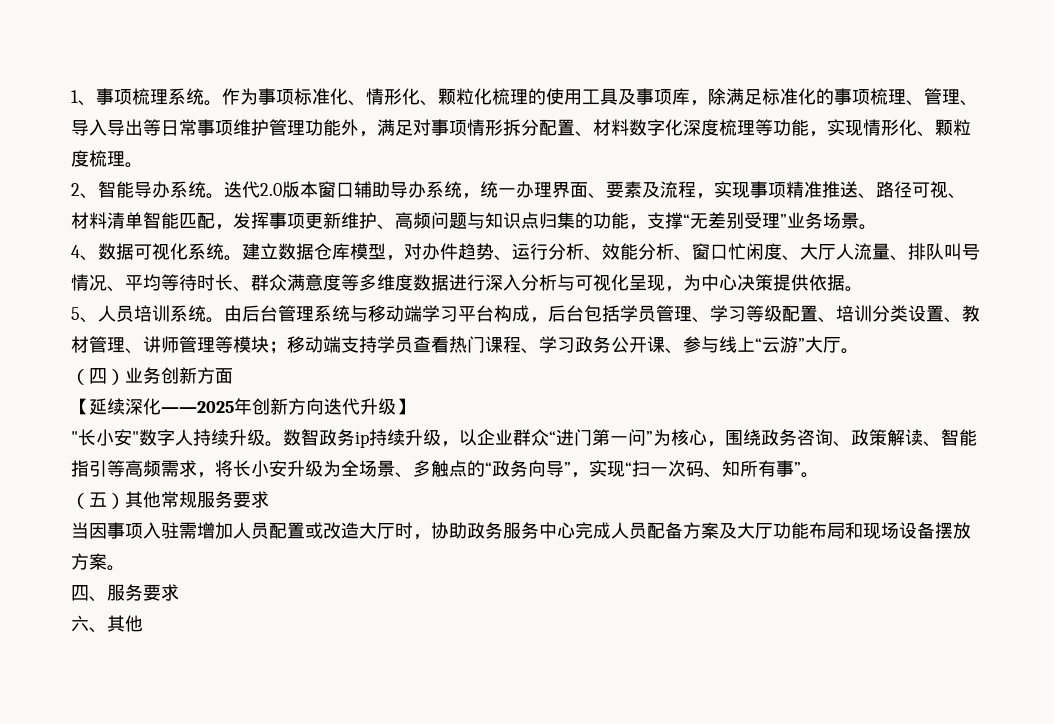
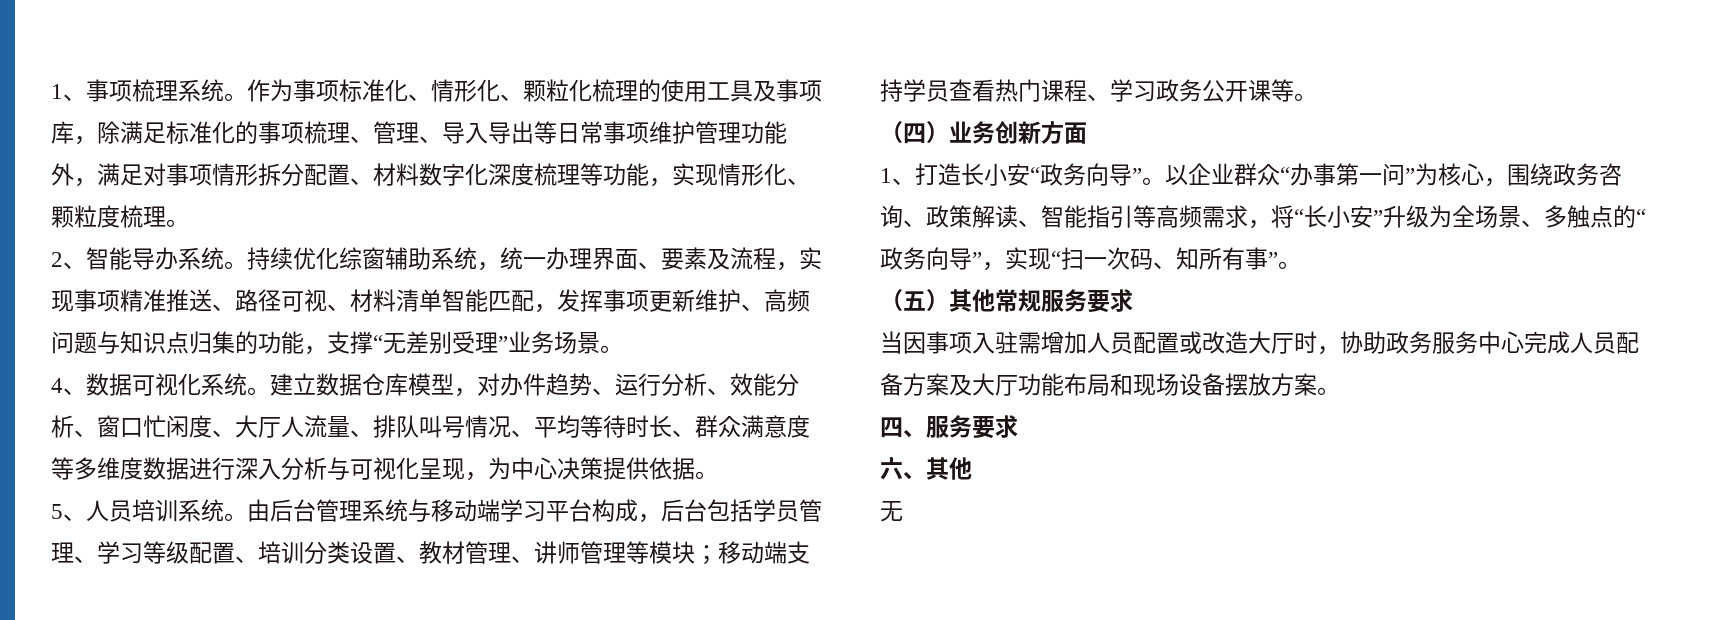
[224,181,426,198] 迭代2.0版本窗口辅助导办 -> [247,247,431,270] 持续优化综窗辅助
[665,336,841,354] 、参与线上“云游”大厅 -> [1271,79,1294,102] 等
[71,398,414,415] [71,429,459,448] 【延续深化——2025年创新方向迭代升级】 // "长小安"数字人持续升级。数智政务ip持续升级， -> [880,163,1165,186] 1、打造长小安“政务向导”。
[556,429,592,446] 进门 -> [1290,163,1336,186] 办事
[233,460,287,477] 长小安 -> [1294,205,1383,228] “长小安”
(143, 623) none -> [880,501,903,522] // 无

